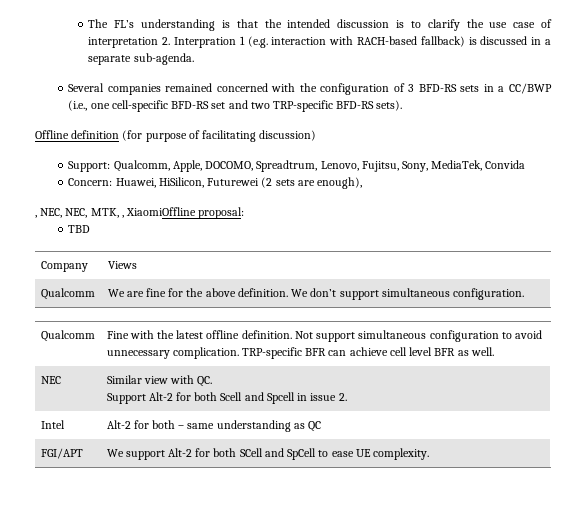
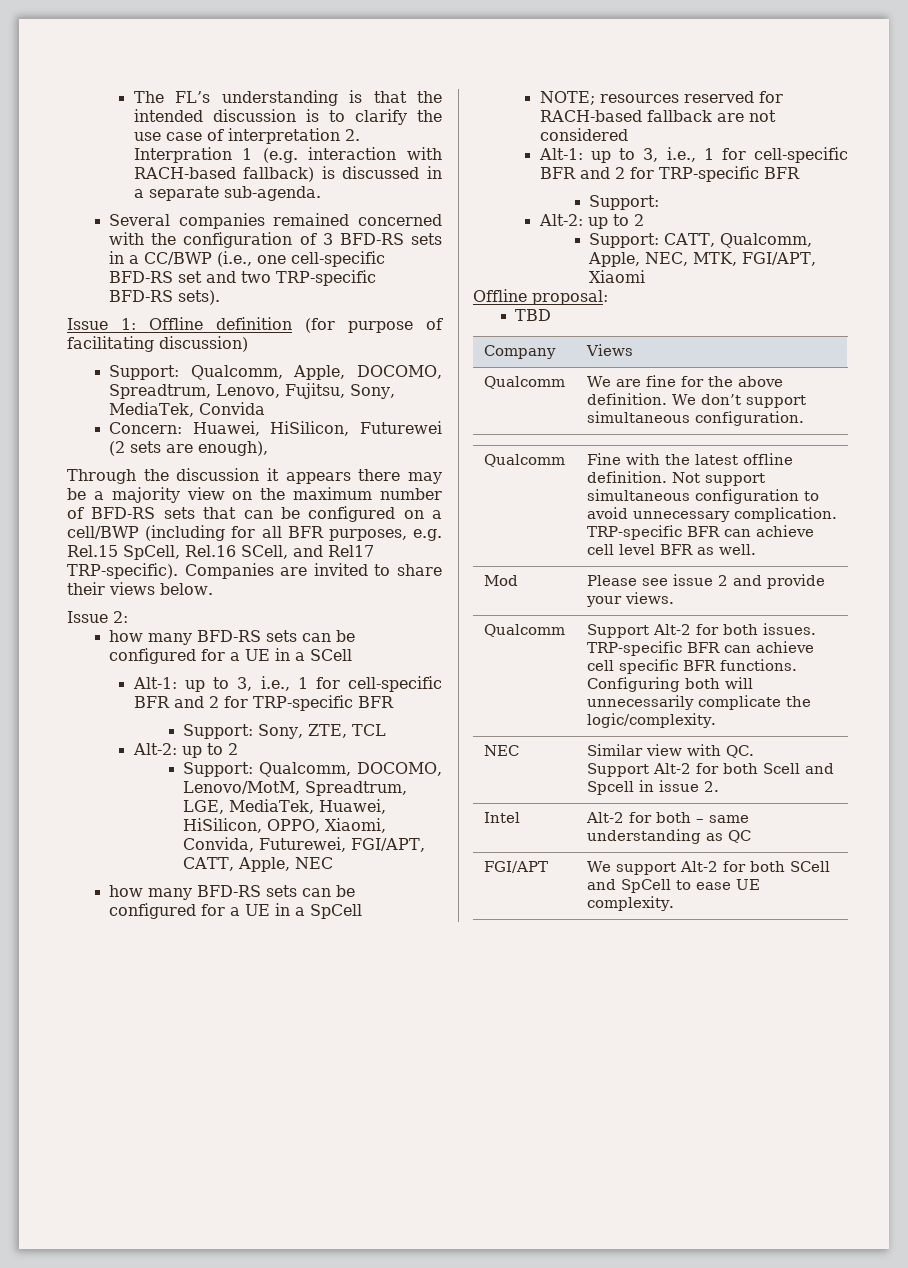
(403, 105) none -> [67,318,136,330] Issue 1:
[35,207,197,218] , NEC, NEC, MTK, , XiaomiOffline -> [67,468,442,484] [67,487,442,503] [67,506,442,522] [67,525,442,541] [67,545,374,560] [67,563,442,579] [67,582,213,595] [67,611,128,623] [109,630,356,645] [109,648,353,664] [132,676,442,692] [133,695,394,711] [183,724,387,739] [132,743,238,758] [183,762,443,777] [183,781,408,796] [183,799,387,814] [183,818,387,833] [183,837,426,852] [183,857,334,872] [109,885,356,900] [109,903,363,919] [539,91,783,105] [539,110,776,122] [539,128,628,141] [538,147,848,163] [539,166,800,182] [589,195,660,210] [538,214,644,229] [589,233,813,248] [588,252,817,267] [589,270,646,283] [473,289,527,302] Through the discussion it appears there may be a majority view on the maximum number of BFD-RS sets that can be configured on a cell/BWP (including for all BFR purposes, e.g. Rel.15 SpCell, Rel.16 SCell, and Rel17 TRP-specific). Companies are invited to share their views below. // Issue 2: // how many BFD-RS sets can be configured for a UE in a SCell // Alt-1: up to 3, i.e., 1 for cell-specific BFR and 2 for TRP-specific BFR // Support: Sony, ZTE, TCL // Alt-2: up to 2 // Support: Qualcomm, DOCOMO, Lenovo/MotM, Spreadtrum, LGE, MediaTek, Huawei, HiSilicon, OPPO, Xiaomi, Convida, Futurewei, FGI/APT, CATT, Apple, NEC // how many BFD-RS sets can be configured for a UE in a SpCell // NOTE; resources reserved for RACH-based fallback are not considered // Alt-1: up to 3, i.e., 1 for cell-specific BFR and 2 for TRP-specific BFR // Support: // Alt-2: up to 2 // Support: CATT, Qualcomm, Apple, NEC, MTK, FGI/APT, Xiaomi // Offline
(494, 351) none -> [483,575,518,586] [586,574,825,589] [585,592,674,607] [483,624,565,637] [586,623,816,638] [586,641,814,656] [586,659,797,674] [586,677,753,692] [586,695,811,710] [586,713,716,728] // Mod | Please see issue 2 and provide your views. // Qualcomm | Support Alt-2 for both issues. TRP-specific BFR can achieve cell specific BFR functions. Configuring both will unnecessarily complicate the logic/complexity.

